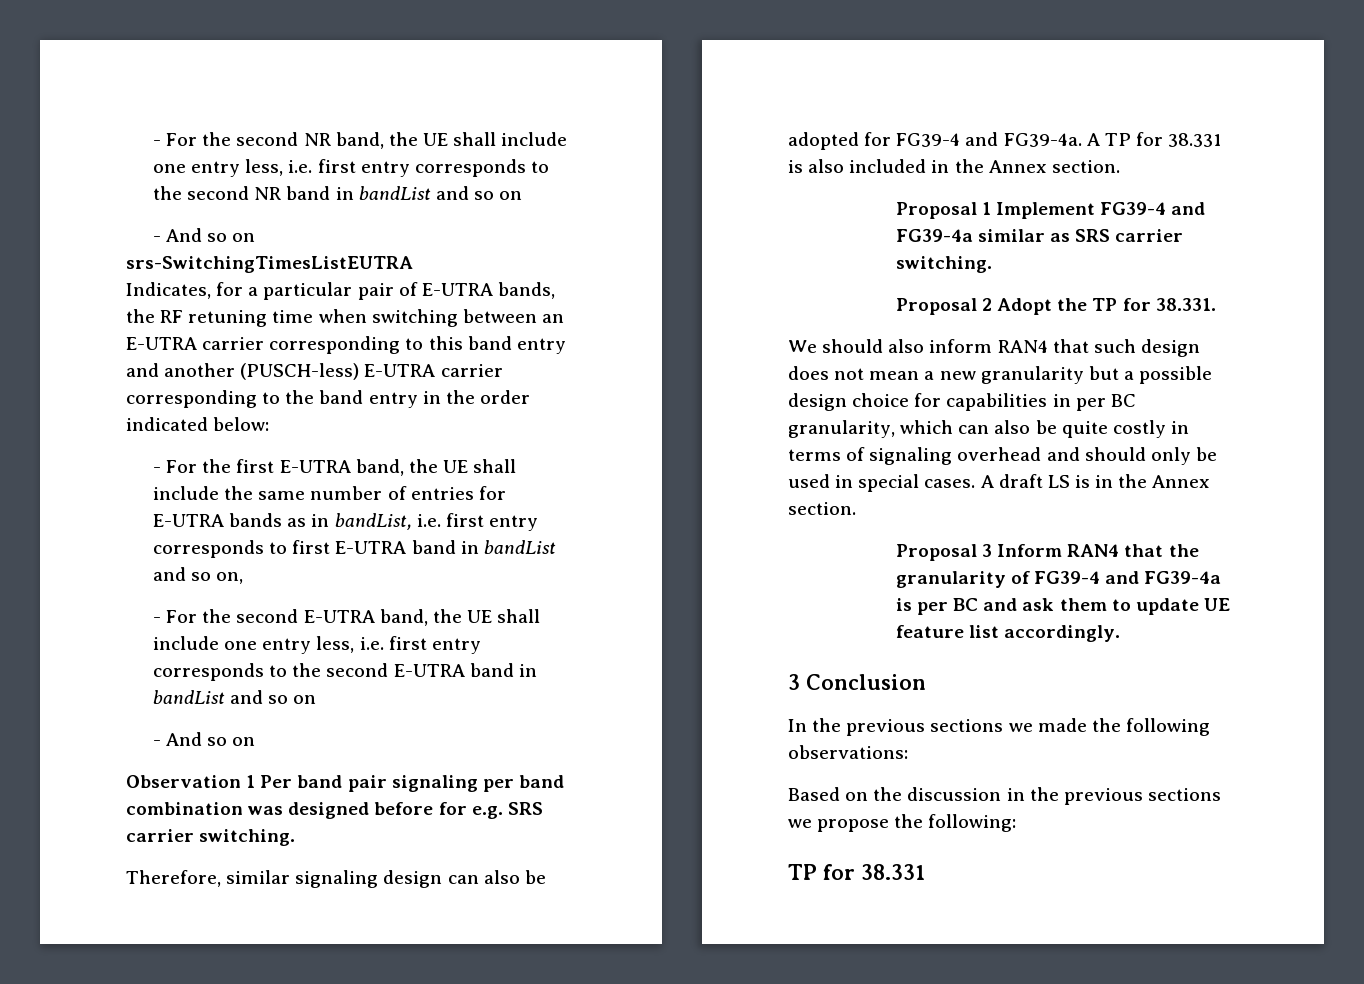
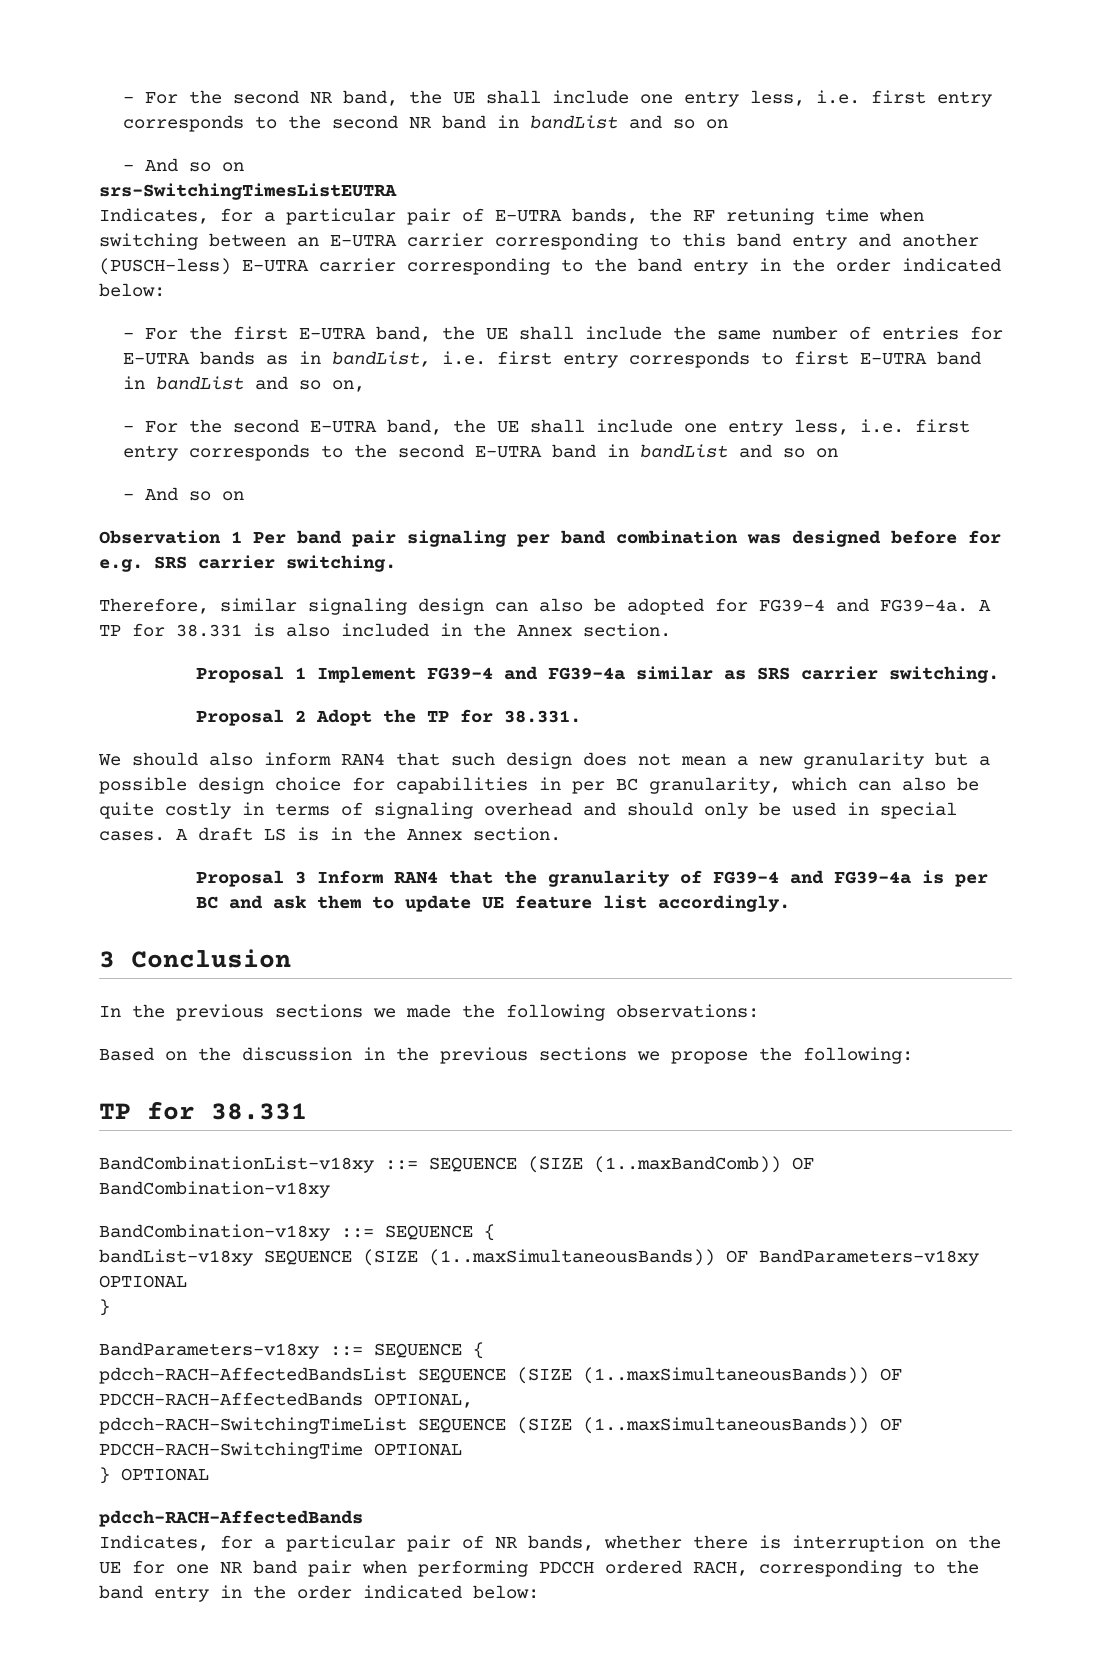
(925, 872) none -> [99,1156,814,1173] [99,1181,330,1198] [99,1224,495,1241] [99,1249,979,1266] [99,1275,187,1288] [99,1299,110,1316] [99,1342,484,1359] [99,1367,902,1384] [99,1392,473,1408] [99,1417,902,1434] [99,1442,462,1459] [99,1467,209,1484] [99,1510,363,1527] [99,1535,1001,1552] [99,1560,979,1577] [99,1585,539,1602] // BandCombinationList-v18xy ::= SEQUENCE (SIZE (1..maxBandComb)) OF BandCombination-v18xy // BandCombination-v18xy ::= SEQUENCE { // bandList-v18xy SEQUENCE (SIZE (1..maxSimultaneousBands)) OF BandParameters-v18xy OPTIONAL // } // BandParameters-v18xy ::= SEQUENCE { // pdcch-RACH-AffectedBandsList SEQUENCE (SIZE (1..maxSimultaneousBands)) OF PDCCH-RACH-AffectedBands OPTIONAL, // pdcch-RACH-SwitchingTimeList SEQUENCE (SIZE (1..maxSimultaneousBands)) OF PDCCH-RACH-SwitchingTime OPTIONAL // } OPTIONAL // pdcch-RACH-AffectedBands // Indicates, for a particular pair of NR bands, whether there is interruption on the UE for one NR band pair when performing PDCCH ordered RACH, corresponding to the band entry in the order indicated below:

